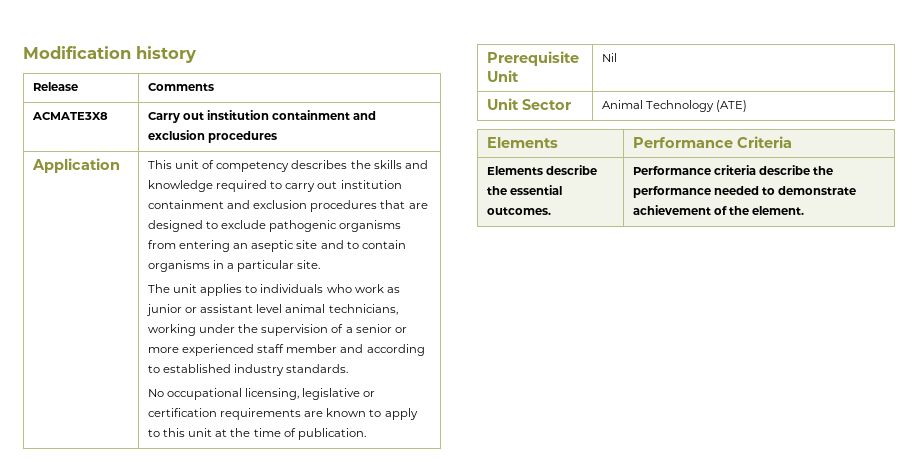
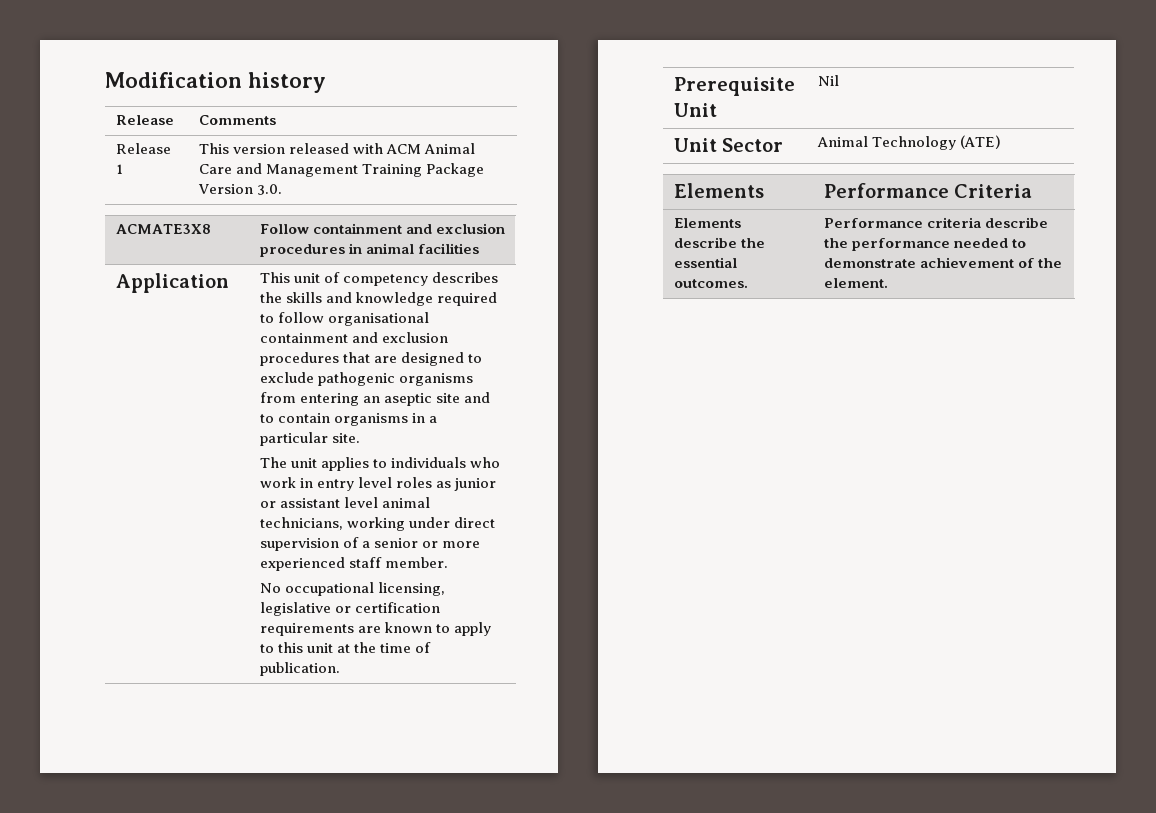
[31,112,108,120] [147,110,377,123] [147,130,278,143] ACMATE3X8 | Carry out institution containment and exclusion procedures -> [115,143,171,154] [115,164,123,174] [198,143,476,154] [198,163,485,177] [197,184,282,195] [115,224,211,234] [259,223,505,234] [259,243,479,257] Release 1 | This version released with ACM Animal Care and Management Training Package Version 3.0. // ACMATE3X8 | Follow containment and exclusion procedures in animal facilities
[285,180,402,192] carry out institution -> [277,312,429,326] follow organisational
(384, 288) none -> [299,477,433,491] in entry level roles
[238,324,259,333] the -> [453,517,495,528] direct
[286,344,425,356] [147,364,349,376] member and according to established industry standards. -> [384,557,448,568] member.

